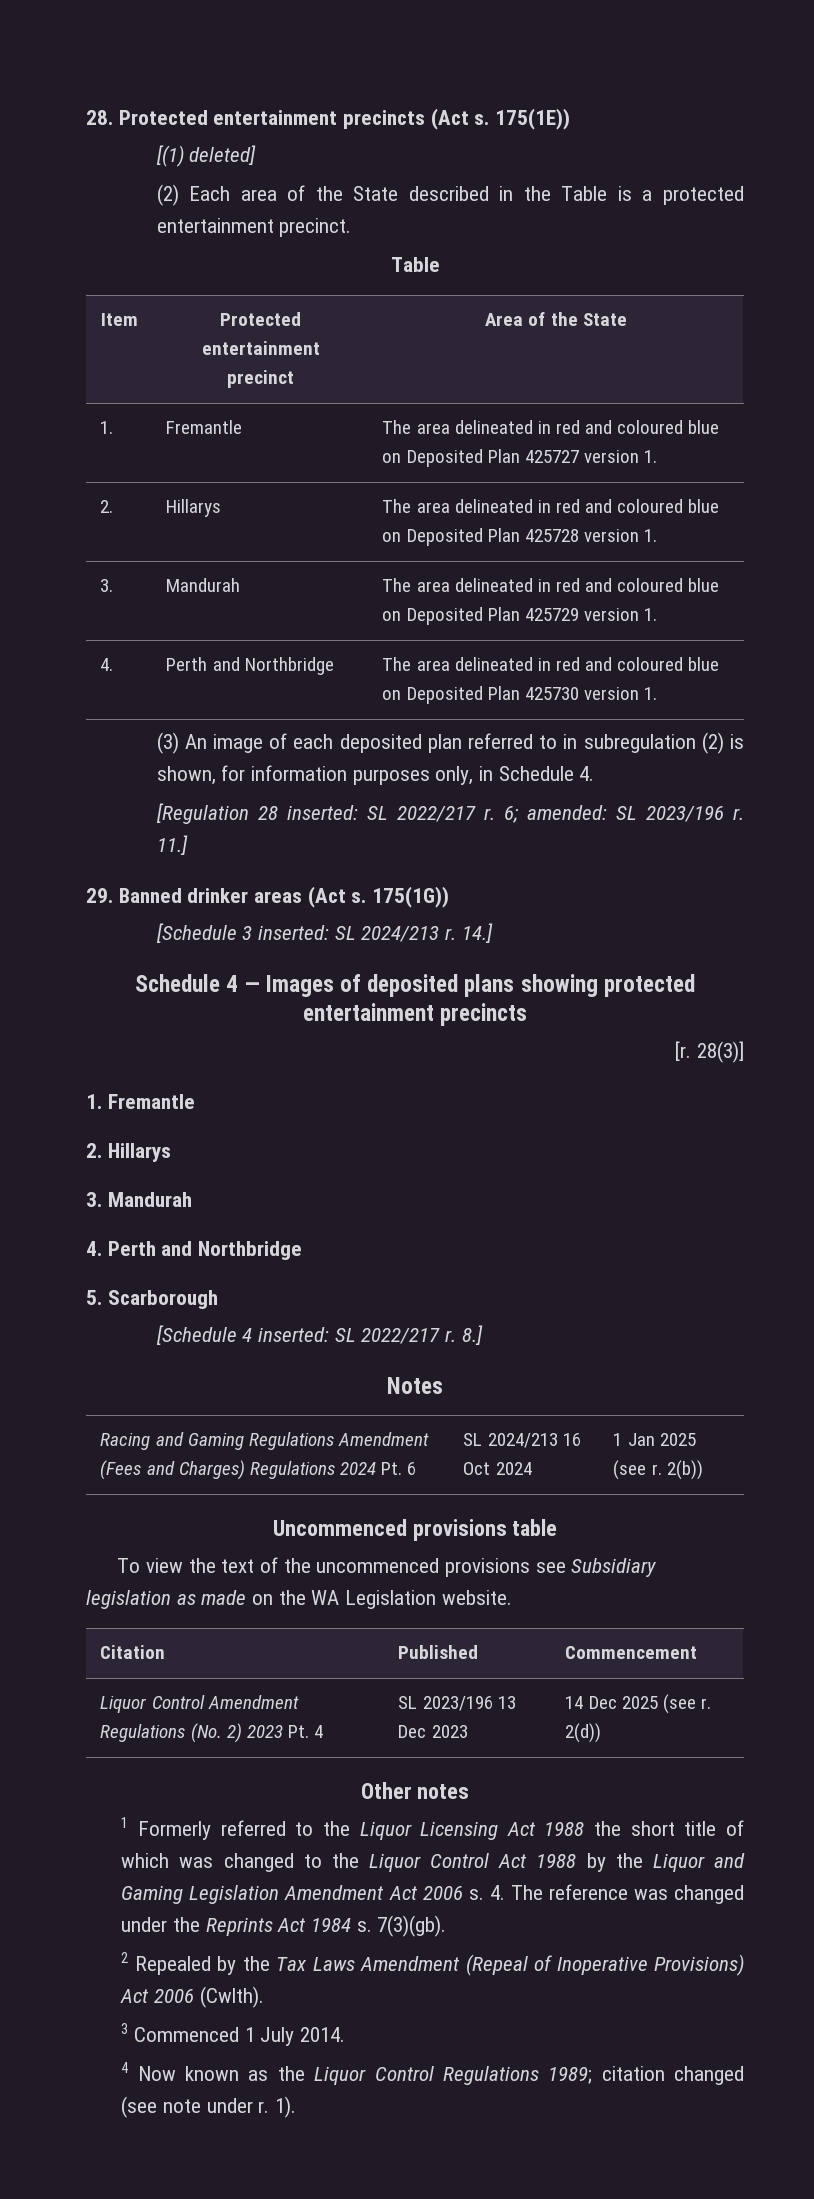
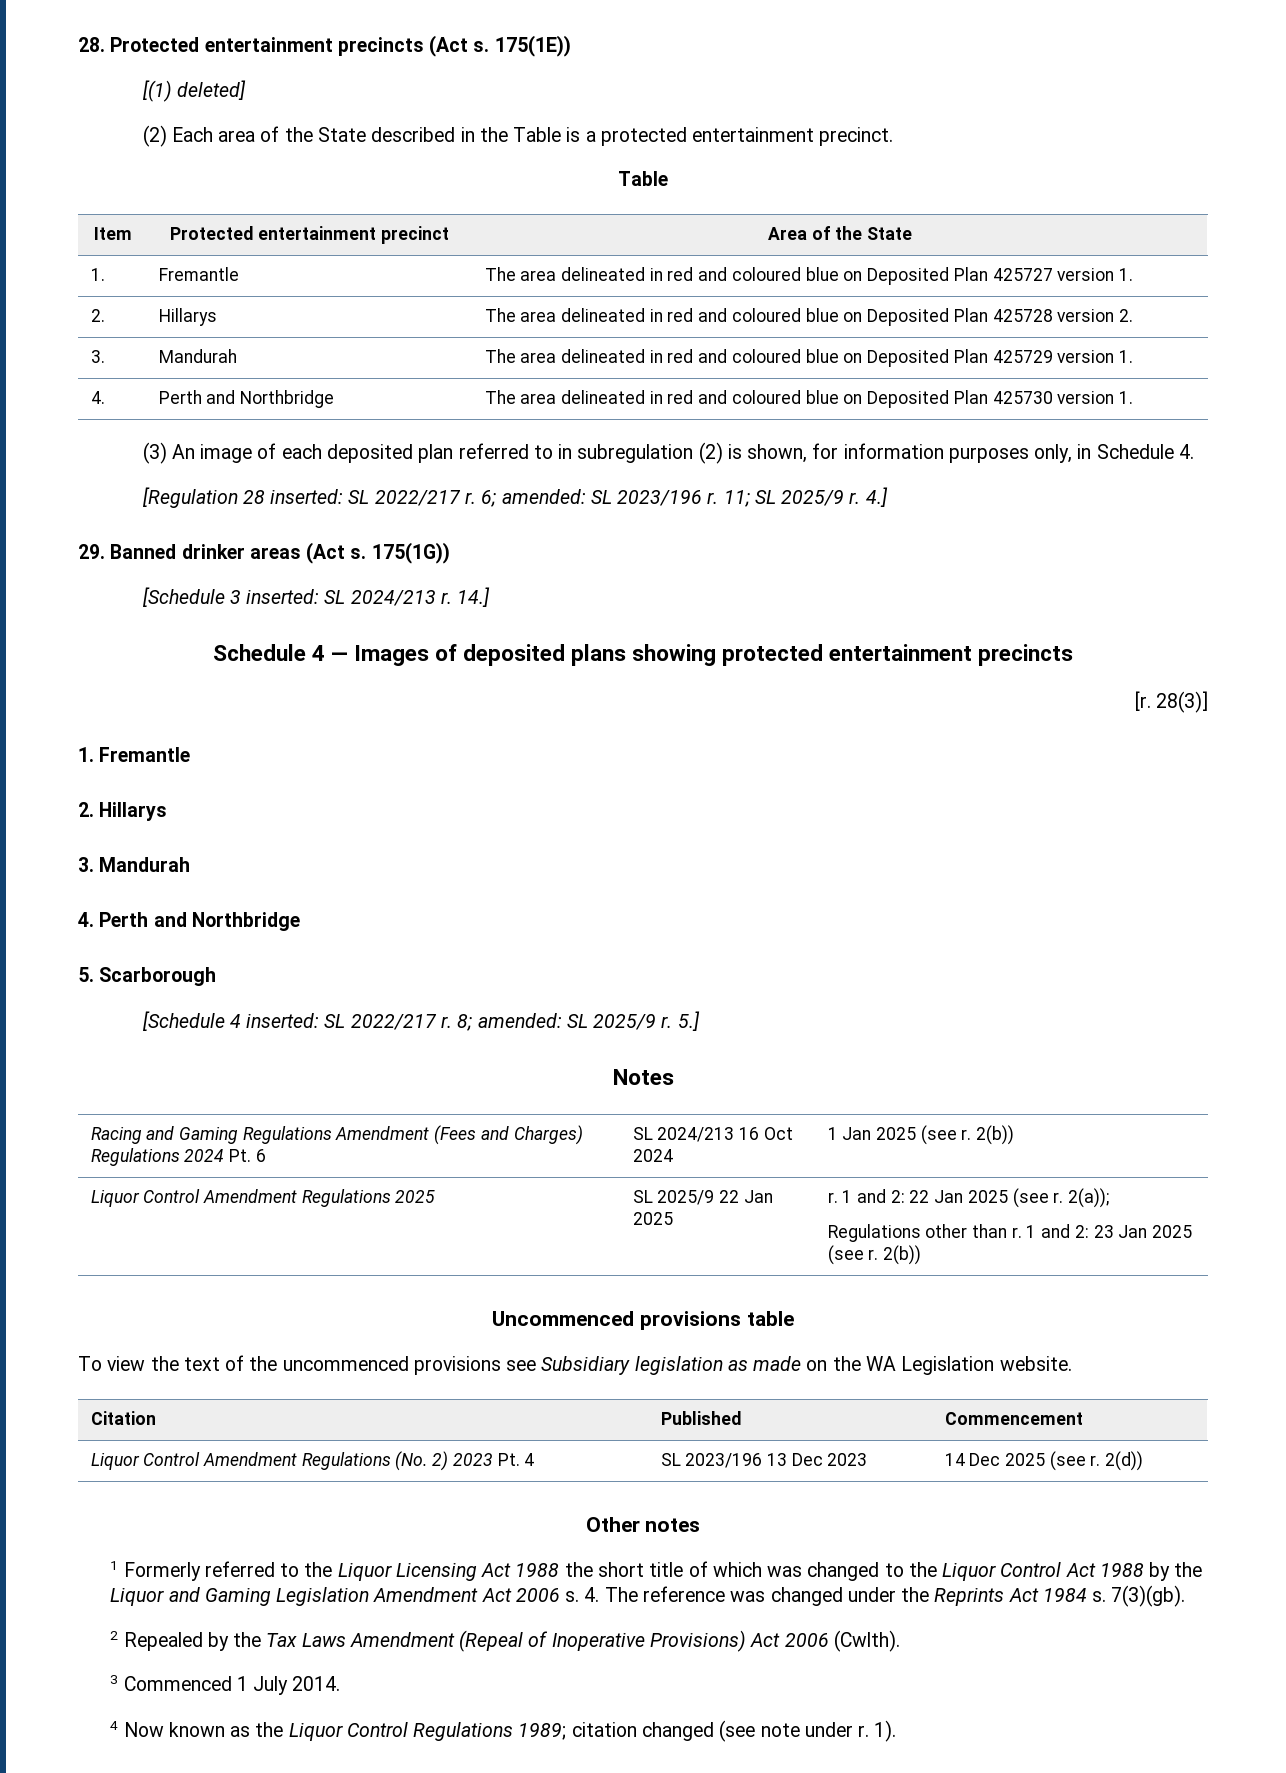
[644,529,658,542] 1. -> [1119,309,1134,322] 2.
[156,835,188,855] 11.] -> [723,487,888,507] 11; SL 2025/9 r. 4.]
[461,1325,483,1345] 8.] -> [457,1011,700,1031] 8; amended: SL 2025/9 r. 5.]
(703, 1470) none -> [90,1189,436,1207] [632,1190,773,1205] [632,1212,673,1225] [827,1188,1110,1208] [827,1224,1193,1242] [827,1245,922,1265] // Liquor Control Amendment Regulations 2025 | SL 2025/9 22 Jan 2025 | r. 1 and 2: 22 Jan 2025 (see r. 2(a)); // Regulations other than r. 1 and 2: 23 Jan 2025 (see r. 2(b))

